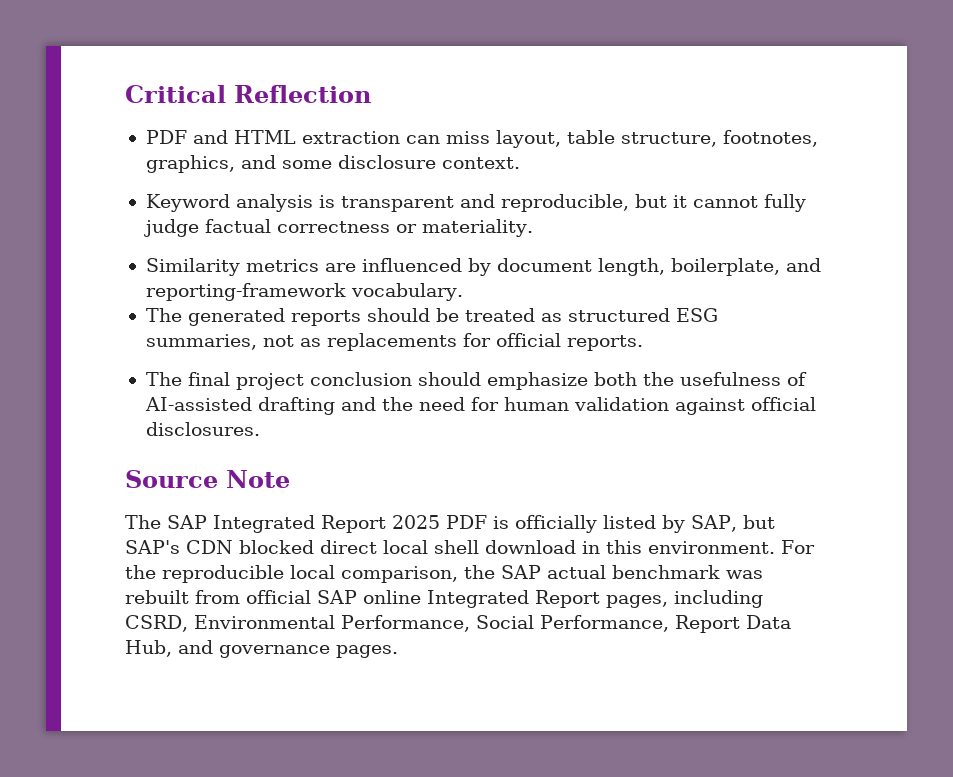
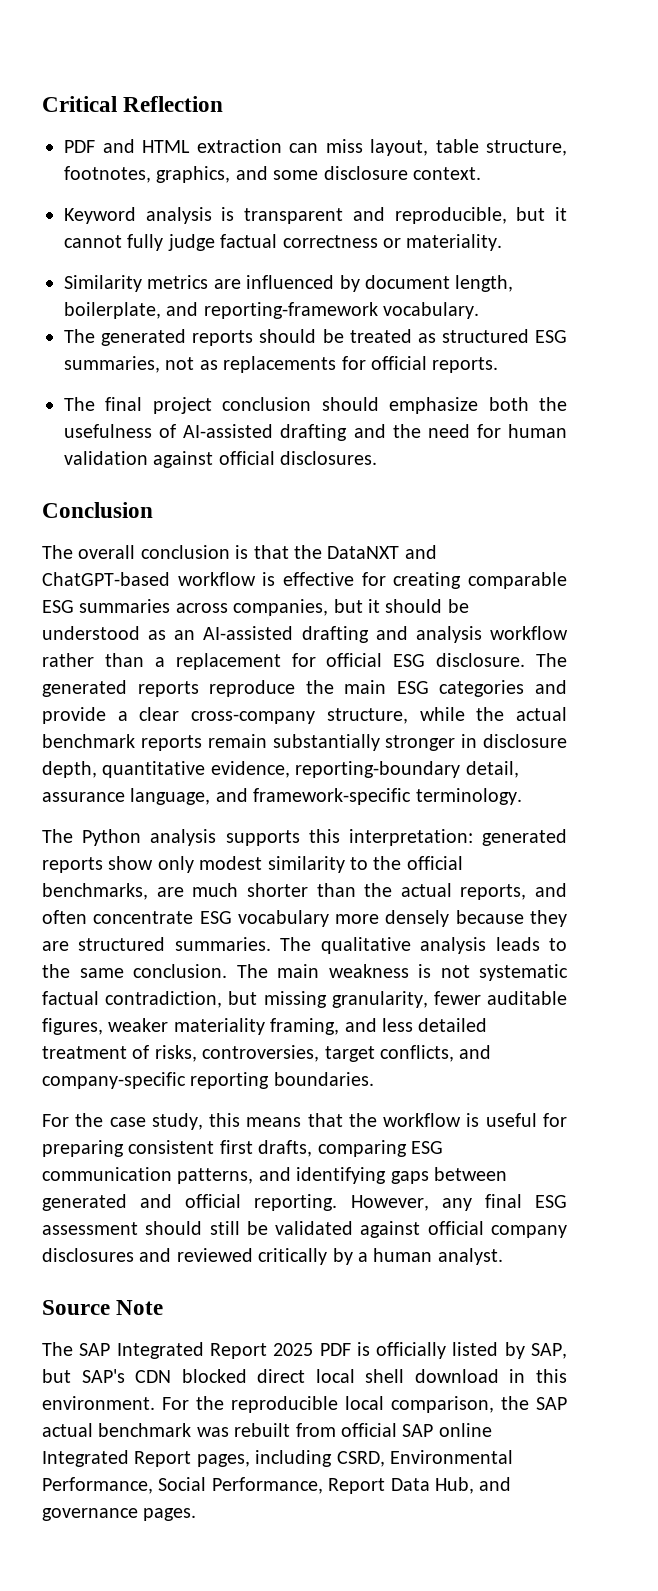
(260, 429) none -> [42,502,153,518] [42,545,437,559] [42,572,567,589] [42,599,469,616] [42,626,568,643] [42,653,567,670] [42,680,567,697] [42,707,567,724] [42,734,567,751] [42,761,519,778] [42,788,522,805] [42,829,567,846] [42,856,463,873] [42,883,567,900] [42,910,567,927] [42,937,567,954] [42,964,568,981] [42,991,567,1008] [42,1018,488,1035] [42,1045,492,1062] [42,1072,374,1089] [42,1113,567,1130] [42,1140,443,1157] [42,1167,507,1184] [42,1194,568,1211] [42,1221,567,1238] [42,1248,503,1265] // Conclusion // The overall conclusion is that the DataNXT and ChatGPT-based workflow is effective for creating comparable ESG summaries across companies, but it should be understood as an AI-assisted drafting and analysis workflow rather than a replacement for official ESG disclosure. The generated reports reproduce the main ESG categories and provide a clear cross-company structure, while the actual benchmark reports remain substantially stronger in disclosure depth, quantitative evidence, reporting-boundary detail, assurance language, and framework-specific terminology. // The Python analysis supports this interpretation: generated reports show only modest similarity to the official benchmarks, are much shorter than the actual reports, and often concentrate ESG vocabulary more densely because they are structured summaries. The qualitative analysis leads to the same conclusion. The main weakness is not systematic factual contradiction, but missing granularity, fewer auditable figures, weaker materiality framing, and less detailed treatment of risks, controversies, target conflicts, and company-specific reporting boundaries. // For the case study, this means that the workflow is useful for preparing consistent first drafts, comparing ESG communication patterns, and identifying gaps between generated and official reporting. However, any final ESG assessment should still be validated against official company disclosures and reviewed critically by a human analyst.

